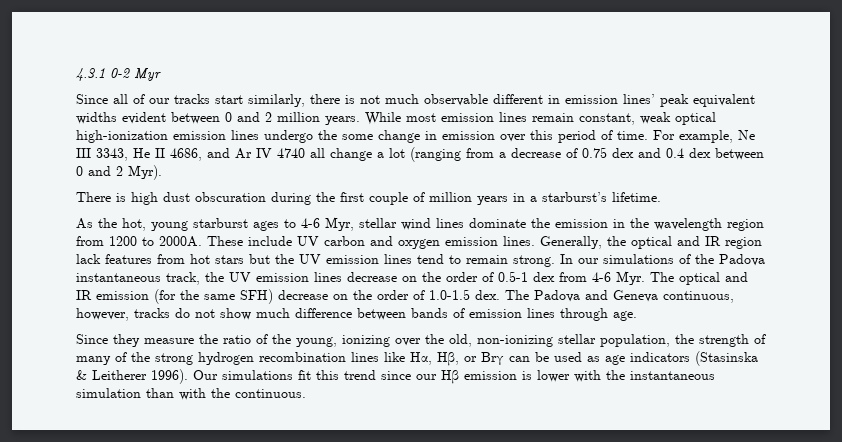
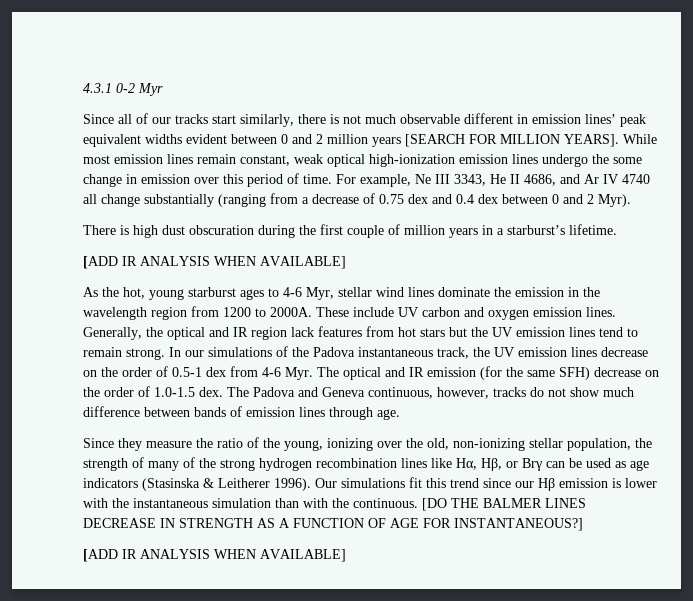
[325,116,360,125] years. -> [372,134,619,147] years [SEARCH FOR MILLION YEARS].
[377,148,405,158] a lot -> [144,194,214,207] substantially
(661, 197) none -> [83,256,346,269] // [ADD IR ANALYSIS WHEN AVAILABLE]
(306, 393) none -> [422,498,586,511] [83,518,583,531] [83,549,346,562] [DO THE BALMER LINES DECREASE IN STRENGTH AS A FUNCTION OF AGE FOR INSTANTANEOUS?] // [ADD IR ANALYSIS WHEN AVAILABLE]

